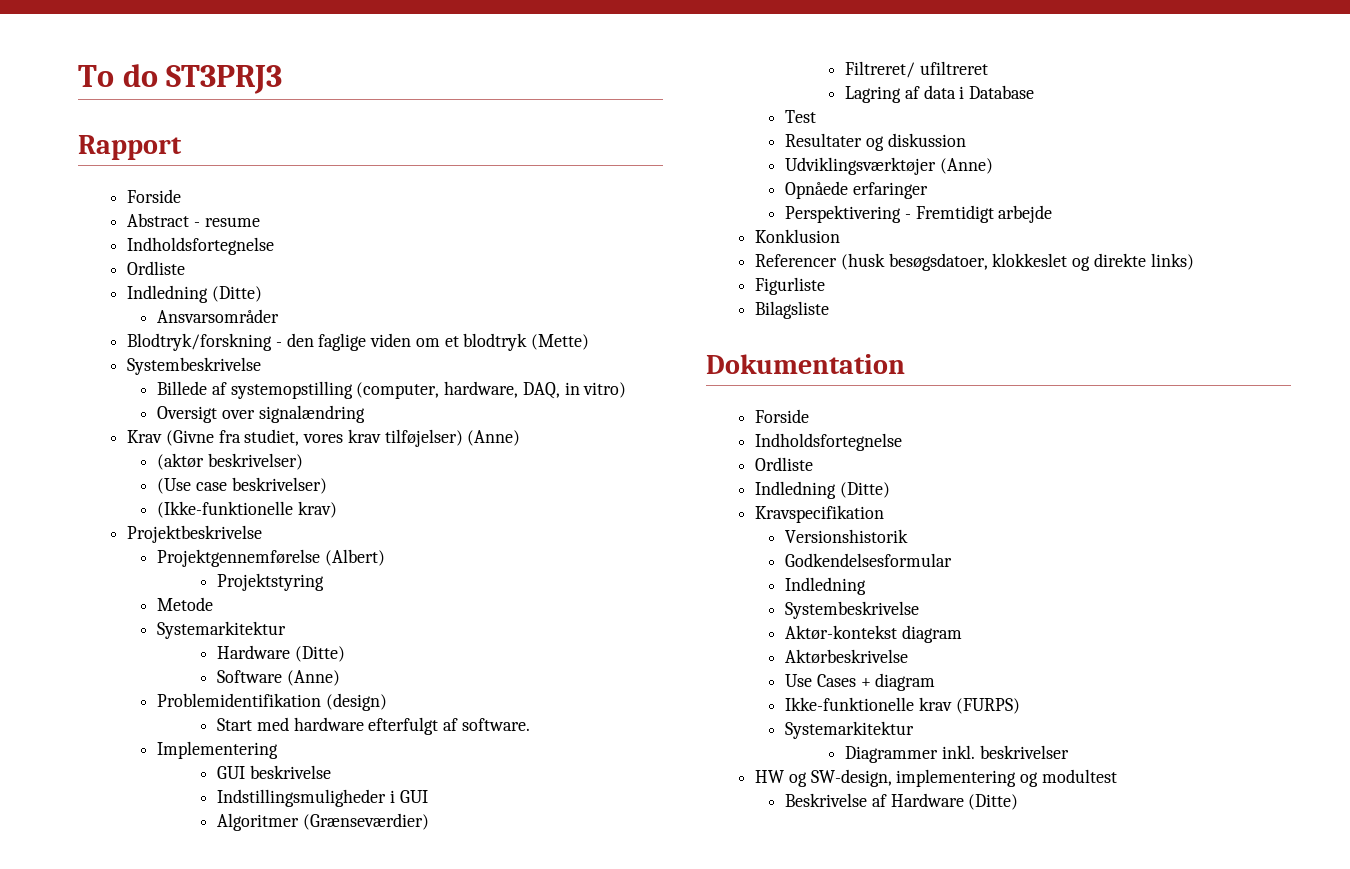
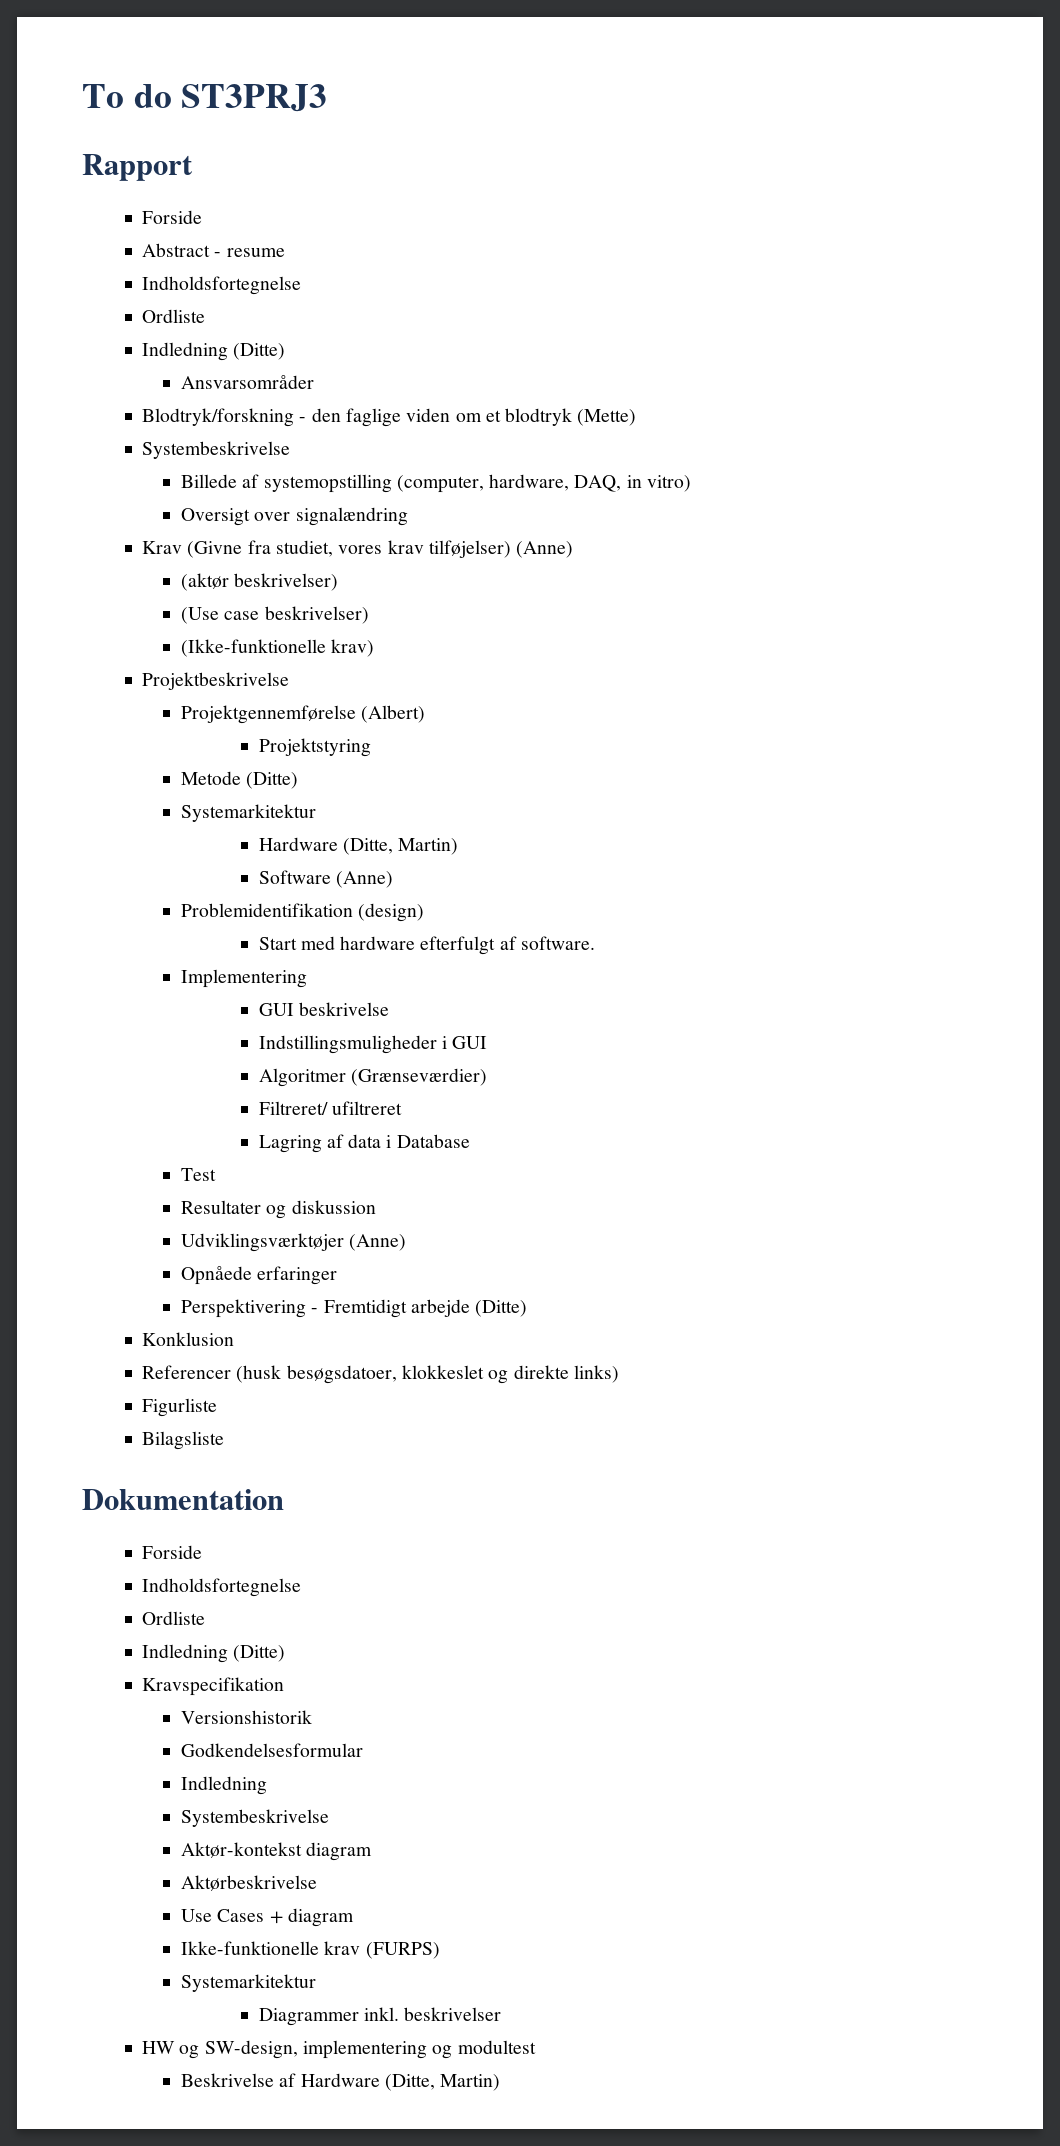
(214, 604) none -> [246,772,299,789] (Ditte)
[294,646,345,662] (Ditte) -> [342,838,459,855] (Ditte, Martin)
(1053, 214) none -> [475,1300,528,1317] (Ditte)
[968,794,1019,810] (Ditte) -> [384,2074,501,2091] (Ditte, Martin)

